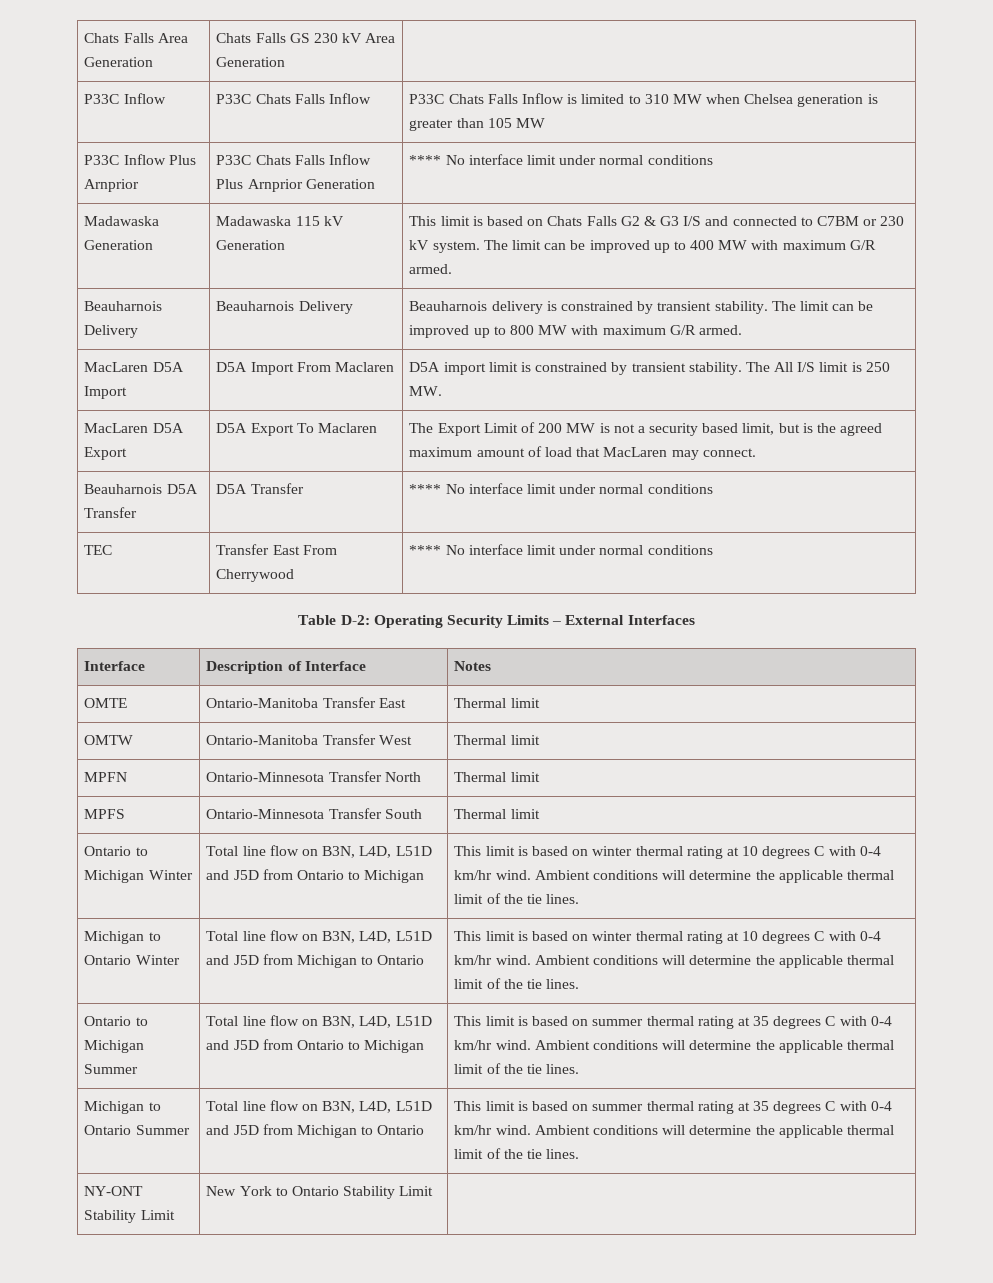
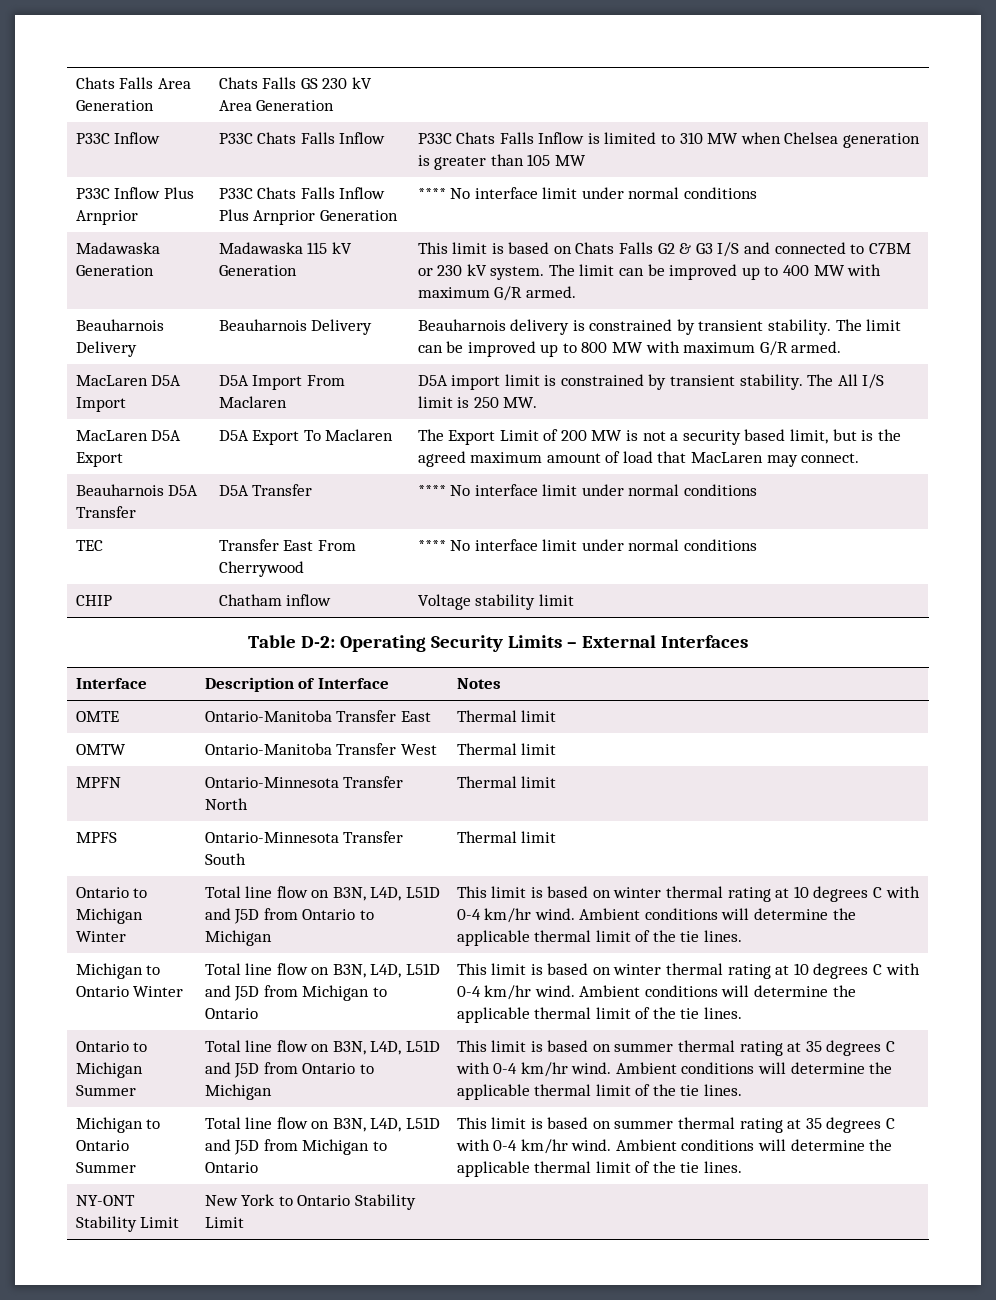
(713, 550) none -> [75,595,112,606] [218,594,332,606] [417,594,574,610] // CHIP | Chatham inflow | Voltage stability limit

